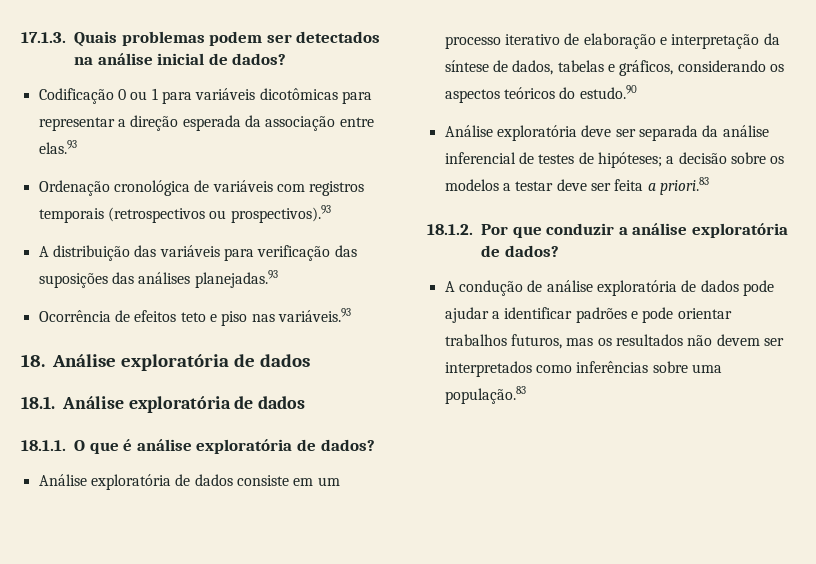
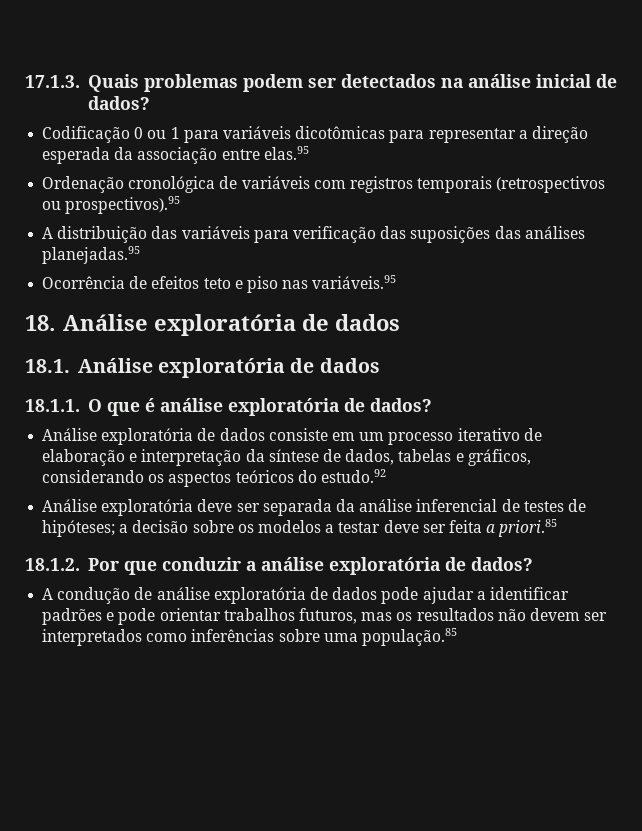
[38,140,77,154] elas.93 -> [263,146,309,160] elas.95
[230,205,331,223] prospectivos).93 -> [65,196,181,214] prospectivos).95
[194,270,278,288] planejadas.93 -> [42,246,141,264] planejadas.95
[277,308,351,322] variáveis.93 -> [312,275,397,289] variáveis.95
[579,85,637,99] estudo.90 -> [320,469,386,483] estudo.92
[659,177,709,195] priori.83 -> [498,519,558,537] priori.85
[444,386,526,404] população.83 -> [361,628,457,646] população.85

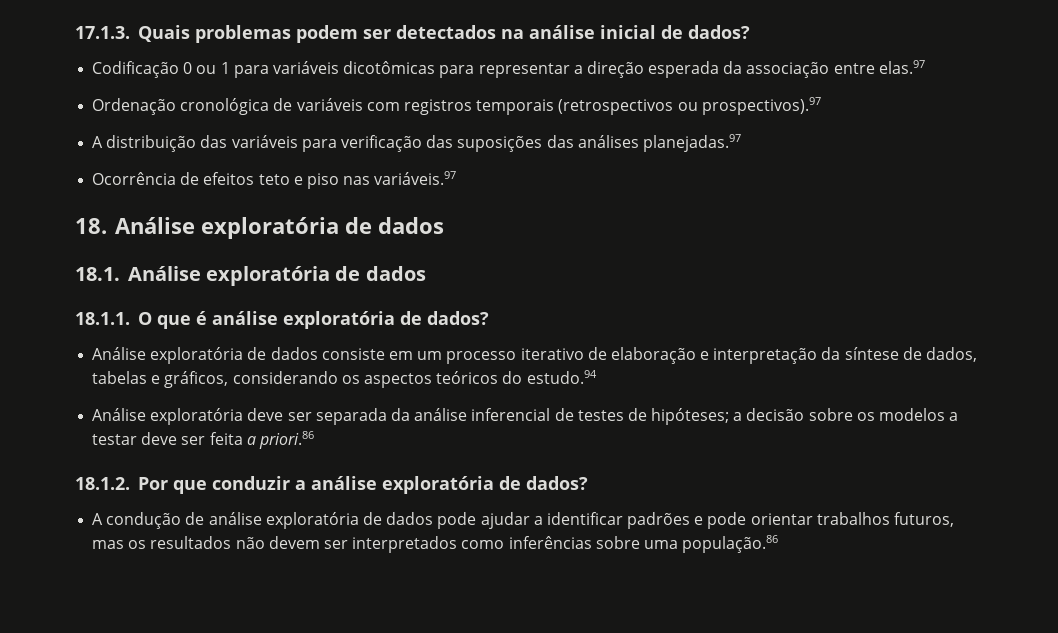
[263,146,309,160] elas.95 -> [878,60,925,74] elas.97
[65,196,181,214] prospectivos).95 -> [701,97,821,115] prospectivos).97
[42,246,141,264] planejadas.95 -> [642,134,741,152] planejadas.97
[312,275,397,289] variáveis.95 -> [374,171,457,185] variáveis.97
[320,469,386,483] estudo.92 -> [526,370,597,384] estudo.94
[498,519,558,537] priori.85 -> [258,431,314,449] priori.86
[361,628,457,646] população.85 -> [682,535,779,553] população.86

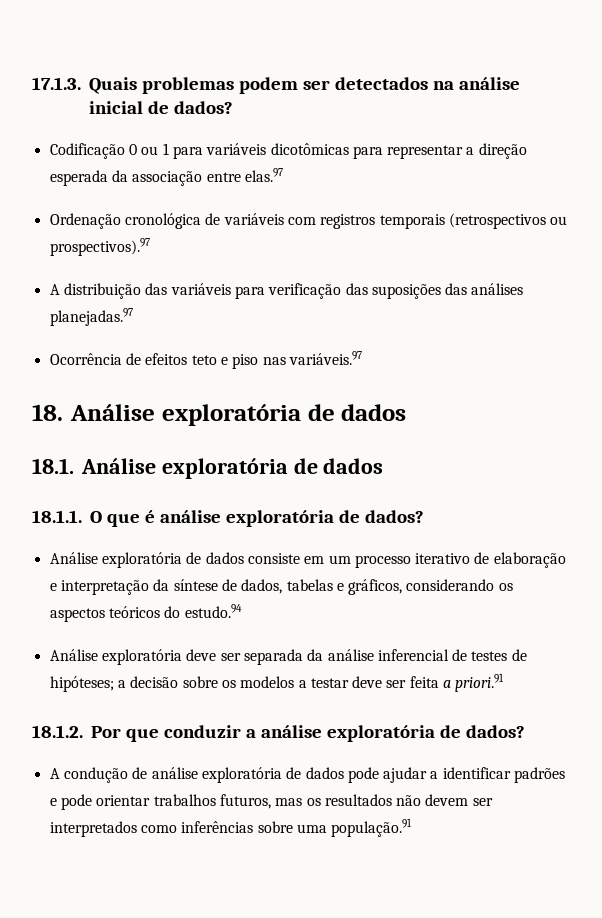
[258,431,314,449] priori.86 -> [455,673,505,692] priori.91
[682,535,779,553] população.86 -> [331,818,413,837] população.91

